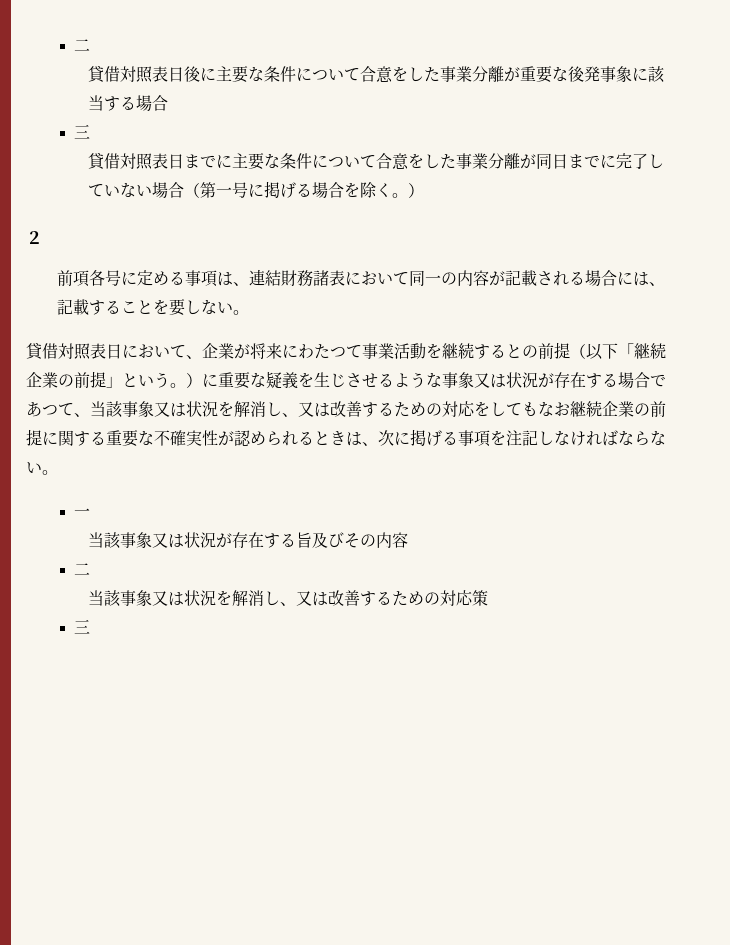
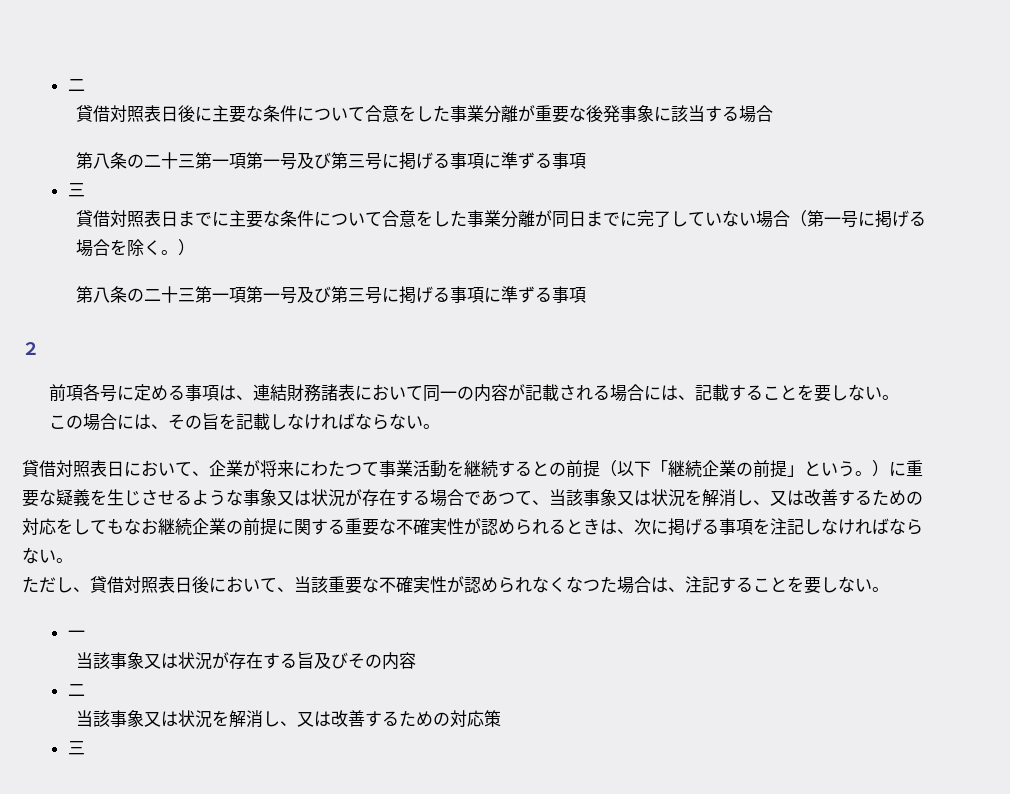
(168, 103) none -> [76,152,587,170] // 第八条の二十三第一項第一号及び第三号に掲げる事項に準ずる事項
(424, 190) none -> [76,286,587,304] // 第八条の二十三第一項第一号及び第三号に掲げる事項に準ずる事項
(249, 312) none -> [49,413,441,431] // この場合には、その旨を記載しなければならない。
(58, 472) none -> [22,576,889,594] // ただし、貸借対照表日後において、当該重要な不確実性が認められなくなつた場合は、注記することを要しない。

